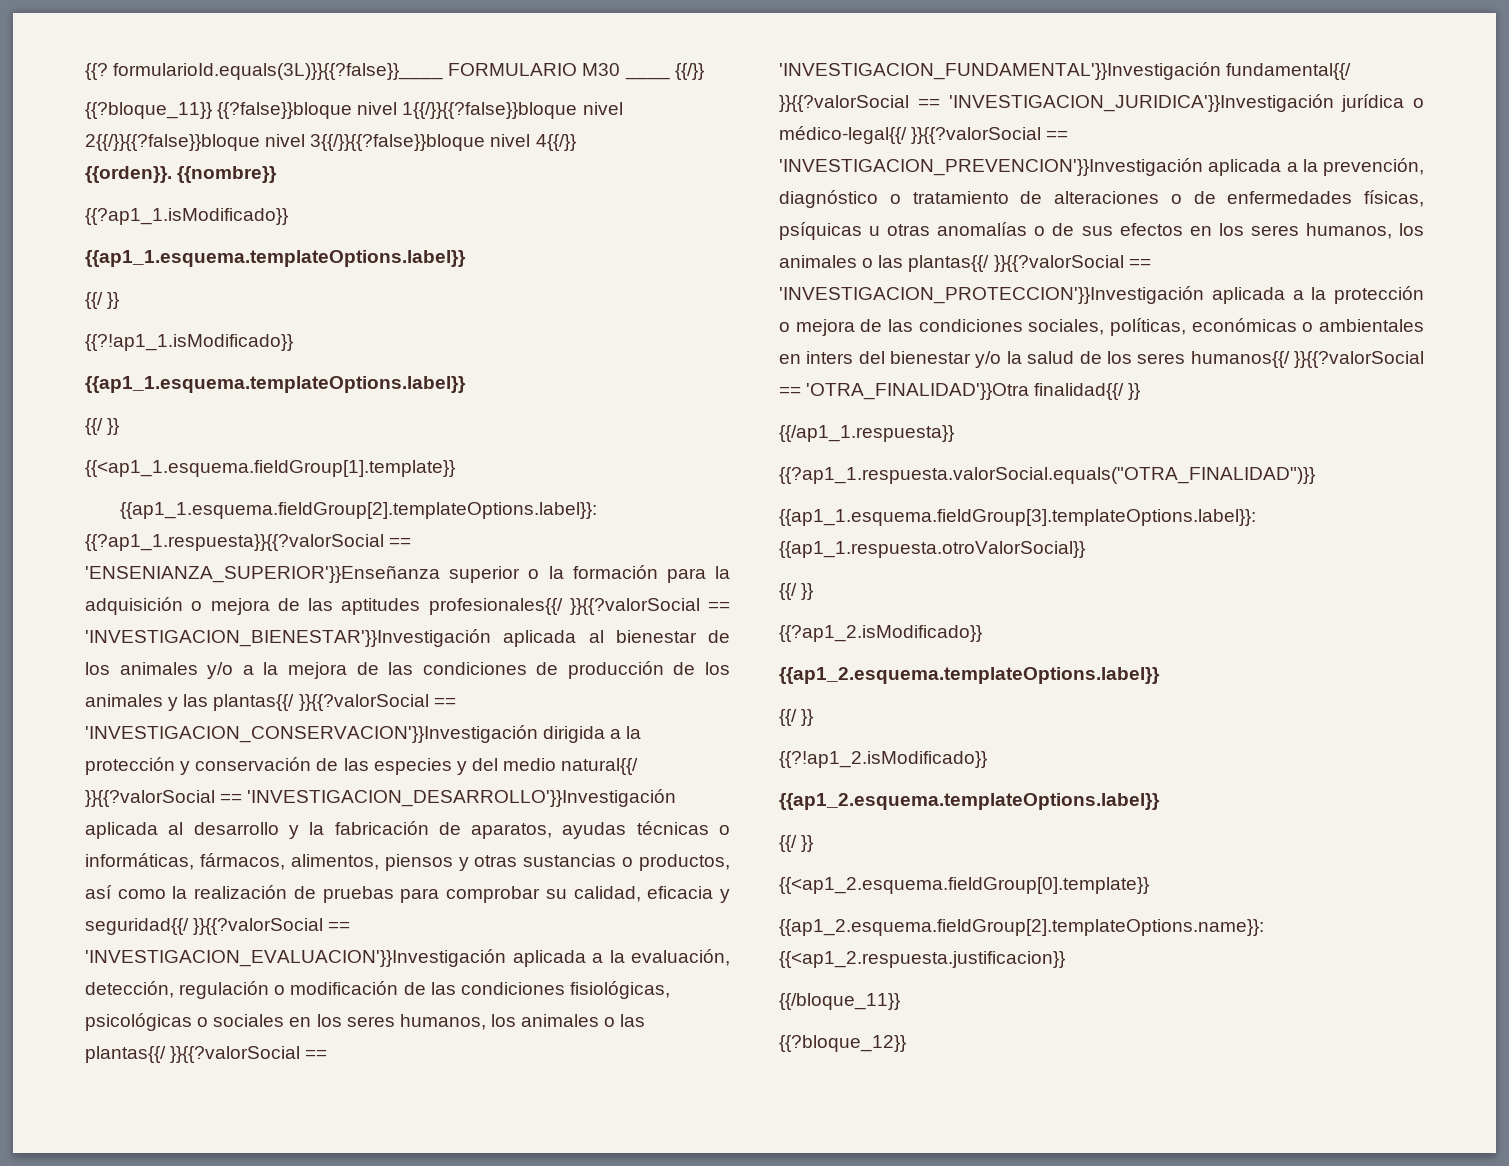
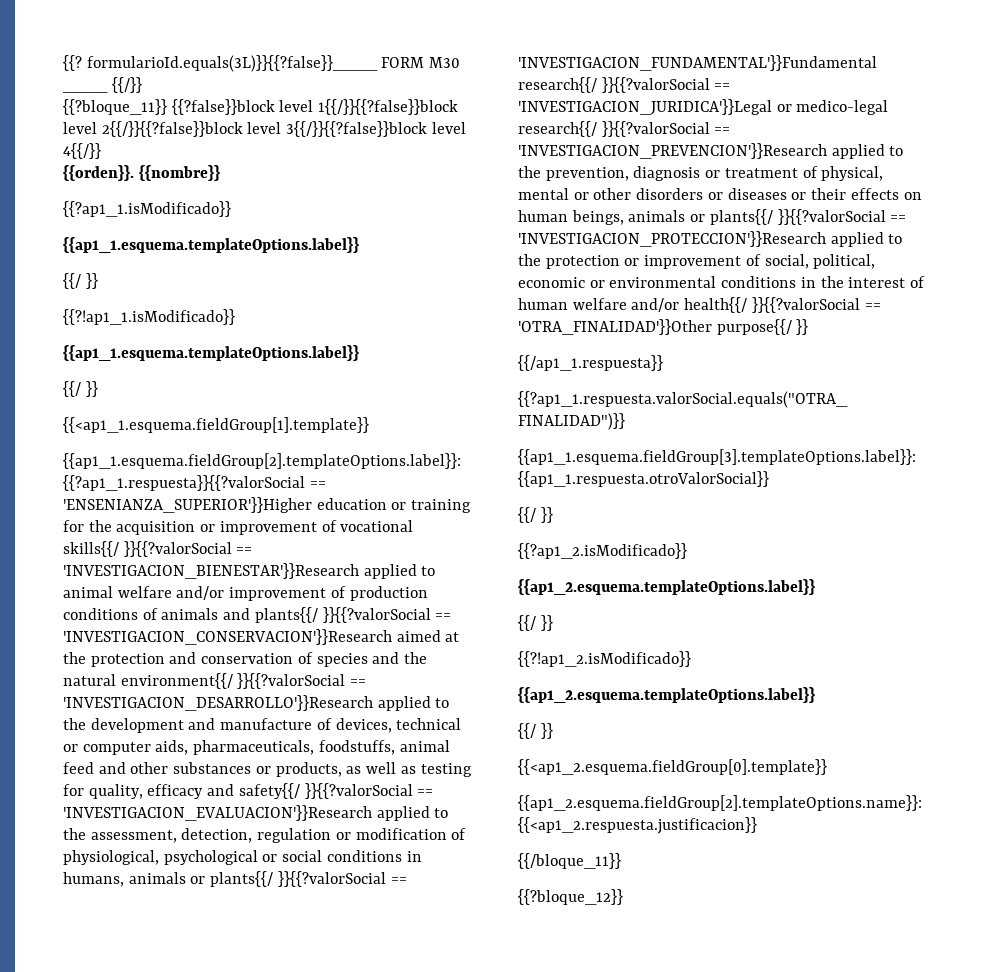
[448,63,578,76] FORMULARIO -> [381,57,425,68] FORM
[217,102,623,119] [85,134,531,151] {{?false}}bloque nivel 1{{/}}{{?false}}bloque nivel 2{{/}}{{?false}}bloque nivel 3{{/}}{{?false}}bloque nivel -> [171,99,459,115] [63,121,466,137] {{?false}}block level 1{{/}}{{?false}}block level 2{{/}}{{?false}}block level 3{{/}}{{?false}}block level
[85,565,730,583] [85,597,730,615] [85,629,730,647] [85,661,730,679] [85,694,456,711] [85,725,642,743] [85,757,639,775] [85,789,677,807] [85,821,730,839] [85,853,730,871] [85,885,731,903] [85,918,351,935] [85,949,730,967] [85,981,670,999] [85,1013,646,1031] [85,1046,328,1063] [779,62,1352,80] [779,94,1424,112] [779,126,1069,144] [779,158,1424,176] [779,190,1424,208] [779,222,1424,240] [779,255,1151,272] [779,286,1424,304] [779,318,1424,336] [779,351,1424,368] [779,383,1125,400] 'ENSENIANZA_SUPERIOR'}}Enseñanza superior o la formación para la adquisición o mejora de las aptitudes profesionales{{/ }}{{?valorSocial == 'INVESTIGACION_BIENESTAR'}}Investigación aplicada al bienestar de los animales y/o a la mejora de las condiciones de producción de los animales y las plantas{{/ }}{{?valorSocial == 'INVESTIGACION_CONSERVACION'}}Investigación dirigida a la protección y conservación de las especies y del medio natural{{/ }}{{?valorSocial == 'INVESTIGACION_DESARROLLO'}}Investigación aplicada al desarrollo y la fabricación de aparatos, ayudas técnicas o informáticas, fármacos, alimentos, piensos y otras sustancias o productos, así como la realización de pruebas para comprobar su calidad, eficacia y seguridad{{/ }}{{?valorSocial == 'INVESTIGACION_EVALUACION'}}Investigación aplicada a la evaluación, detección, regulación o modificación de las condiciones fisiológicas, psicológicas o sociales en los seres humanos, los animales o las plantas{{/ }}{{?valorSocial == 'INVESTIGACION_FUNDAMENTAL'}}Investigación fundamental{{/ }}{{?valorSocial == 'INVESTIGACION_JURIDICA'}}Investigación jurídica o médico-legal{{/ }}{{?valorSocial == 'INVESTIGACION_PREVENCION'}}Investigación aplicada a la prevención, diagnóstico o tratamiento de alteraciones o de enfermedades físicas, psíquicas u otras anomalías o de sus efectos en los seres humanos, los animales o las plantas{{/ }}{{?valorSocial == 'INVESTIGACION_PROTECCION'}}Investigación aplicada a la protección o mejora de las condiciones sociales, políticas, económicas o ambientales en inters del bienestar y/o la salud de los seres humanos{{/ }}{{?valorSocial == 'OTRA_FINALIDAD'}}Otra finalidad{{/ -> [63,497,472,513] [63,520,414,535] [63,541,253,557] [63,563,436,579] [63,586,428,601] [63,607,452,623] [63,629,460,645] [63,652,428,667] [63,673,367,689] [63,695,450,711] [63,718,462,733] [63,740,450,755] [63,762,472,777] [63,783,434,799] [63,805,449,821] [63,828,467,843] [63,850,422,865] [63,871,407,887] [518,55,877,71] [518,77,731,93] [518,99,889,115] [518,121,731,137] [518,143,904,159] [518,166,884,181] [518,188,922,200] [518,209,907,225] [518,231,903,247] [518,254,876,269] [518,276,926,288] [518,297,881,313] [518,319,792,335] 'ENSENIANZA_SUPERIOR'}}Higher education or training for the acquisition or improvement of vocational skills{{/ }}{{?valorSocial == 'INVESTIGACION_BIENESTAR'}}Research applied to animal welfare and/or improvement of production conditions of animals and plants{{/ }}{{?valorSocial == 'INVESTIGACION_CONSERVACION'}}Research aimed at the protection and conservation of species and the natural environment{{/ }}{{?valorSocial == 'INVESTIGACION_DESARROLLO'}}Research applied to the development and manufacture of devices, technical or computer aids, pharmaceuticals, foodstuffs, animal feed and other substances or products, as well as testing for quality, efficacy and safety{{/ }}{{?valorSocial == 'INVESTIGACION_EVALUACION'}}Research applied to the assessment, detection, regulation or modification of physiological, psychological or social conditions in humans, animals or plants{{/ }}{{?valorSocial == 'INVESTIGACION_FUNDAMENTAL'}}Fundamental research{{/ }}{{?valorSocial == 'INVESTIGACION_JURIDICA'}}Legal or medico-legal research{{/ }}{{?valorSocial == 'INVESTIGACION_PREVENCION'}}Research applied to the prevention, diagnosis or treatment of physical, mental or other disorders or diseases or their effects on human beings, animals or plants{{/ }}{{?valorSocial == 'INVESTIGACION_PROTECCION'}}Research applied to the protection or improvement of social, political, economic or environmental conditions in the interest of human welfare and/or health{{/ }}{{?valorSocial == 'OTRA_FINALIDAD'}}Other purpose{{/

